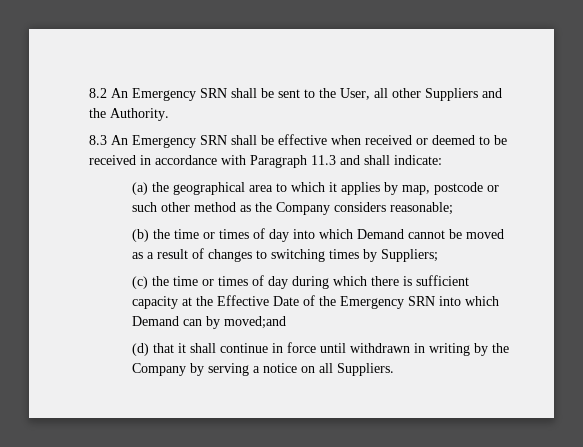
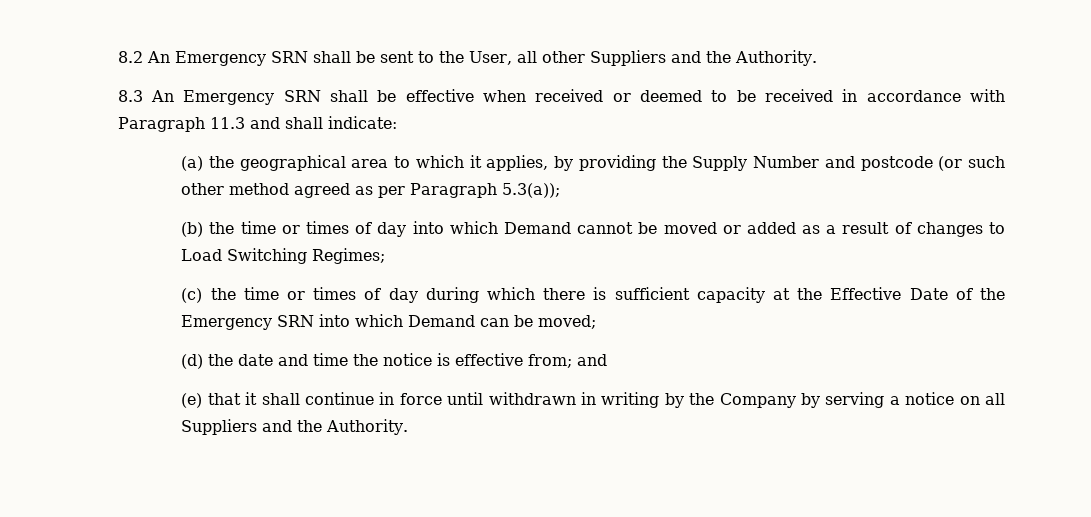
[340,182,499,195] [131,202,453,215] applies by map, postcode or such other method as the Company considers reasonable; -> [486,155,1005,171] [181,183,561,198] applies, by providing the Supply Number and postcode (or such other method agreed as per Paragraph 5.3(a));
(504, 234) none -> [722,222,796,234] or added
[270,249,438,262] switching times by Suppliers; -> [181,248,386,264] Load Switching Regimes;
[205,316,286,329] by moved;and -> [514,315,597,329] be moved;
(149, 349) none -> [208,353,608,368] [181,393,203,408] the date and time the notice is effective from; and // (e)
[336,363,394,376] Suppliers. -> [181,419,409,435] Suppliers and the Authority.

